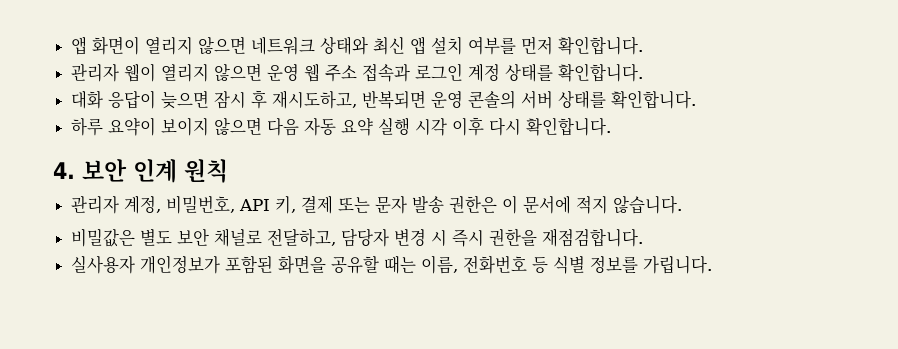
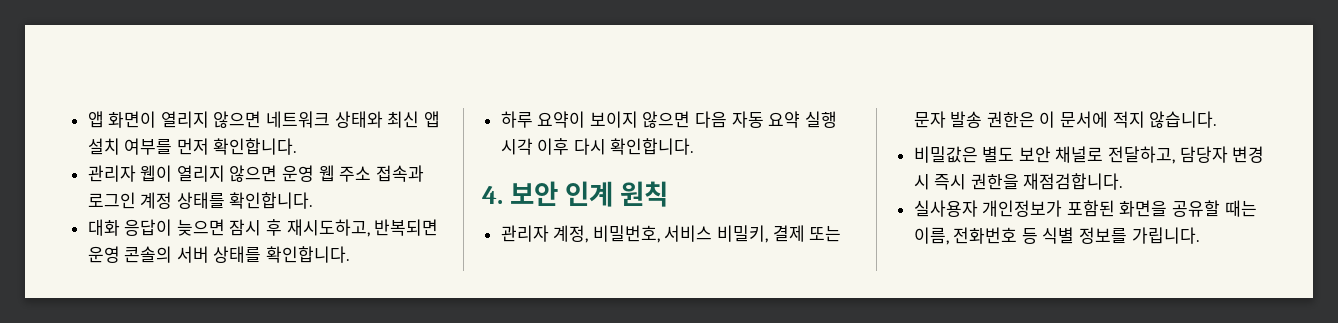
[239,196,297,214] API 키, -> [664,225,769,243] 서비스 비밀키,

